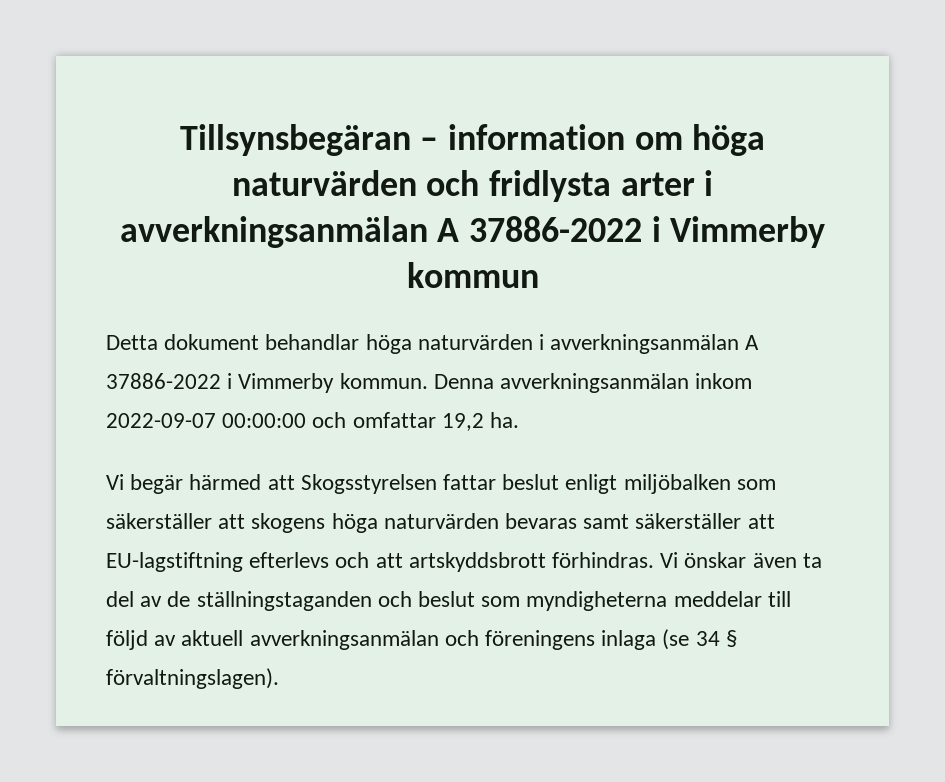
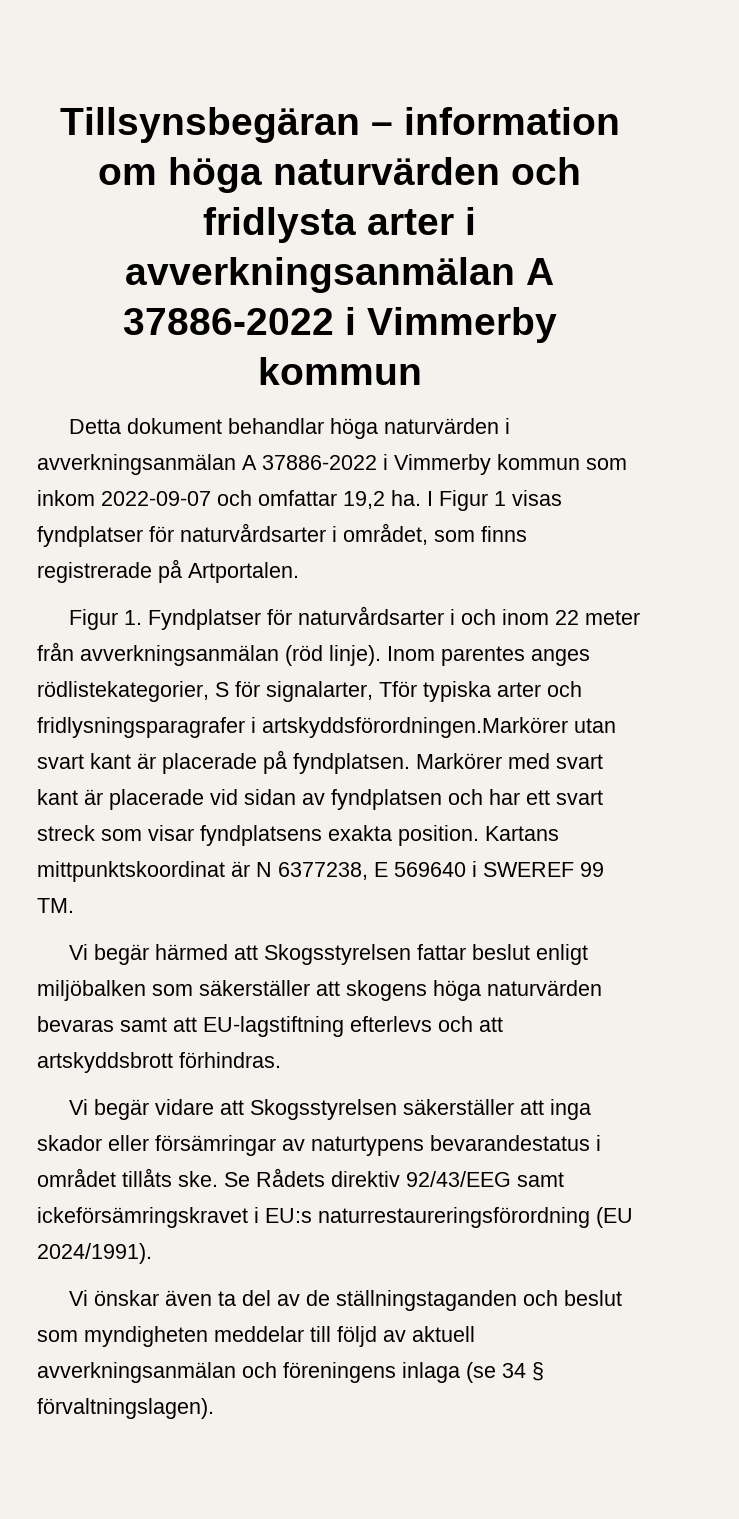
[339,373,690,393] kommun. Denna avverkningsanmälan -> [497,454,627,470] kommun som
[222,413,307,428] 00:00:00 -> (211, 498) none
(520, 420) none -> [427,490,562,511] [37,523,527,547] [37,559,299,583] [68,606,640,630] [37,642,590,666] [37,681,582,702] [37,717,616,738] [37,750,603,774] [37,789,603,810] [37,825,559,846] [37,861,604,882] [37,898,74,913] I Figur 1 visas fyndplatser för naturvårdsarter i området, som finns registrerade på Artportalen. // Figur 1. Fyndplatser för naturvårdsarter i och inom 22 meter från avverkningsanmälan (röd linje). Inom parentes anges rödlistekategorier, S för signalarter, Tför typiska arter och fridlysningsparagrafer i artskyddsförordningen.Markörer utan svart kant är placerade på fyndplatsen. Markörer med svart kant är placerade vid sidan av fyndplatsen och har ett svart streck som visar fyndplatsens exakta position. Kartans mittpunktskoordinat är N 6377238, E 569640 i SWEREF 99 TM.
[635,513,742,529] säkerställer -> (167, 1024) none
(655, 560) none -> [68,1099,591,1120] [37,1135,601,1156] [37,1168,564,1187] [37,1207,633,1228] [37,1243,152,1264] // Vi begär vidare att Skogsstyrelsen säkerställer att inga skador eller försämringar av naturtypens bevarandestatus i området tillåts ske. Se Rådets direktiv 92/43/EEG samt ickeförsämringskravet i EU:s naturrestaureringsförordning (EU 2024/1991). //
[526,591,668,611] myndigheterna -> [84,1326,208,1347] myndigheten

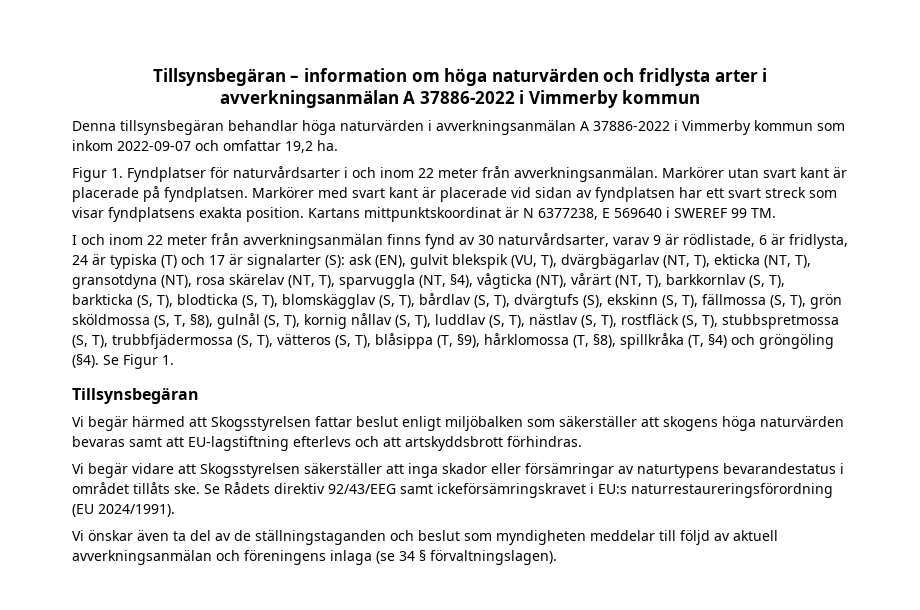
[68,418,222,434] Detta dokument -> [72,120,224,135] Denna tillsynsbegäran
[427,490,562,511] [37,523,527,547] [37,559,299,583] I Figur 1 visas fyndplatser för naturvårdsarter i området, som finns registrerade på Artportalen. -> (338, 145) none
[80,645,590,666] [37,681,582,702] [37,717,568,738] avverkningsanmälan (röd linje). Inom parentes anges rödlistekategorier, S för signalarter, Tför typiska arter och fridlysningsparagrafer i artskyddsförordningen.Markörer -> [514,167,724,182] avverkningsanmälan. Markörer
[448,789,483,805] och -> (675, 194) none
(74, 905) none -> [72,233,848,249] [72,254,811,269] [72,273,785,289] [72,293,842,309] [72,313,839,329] [72,333,834,349] [72,354,174,369] [72,388,199,404] // I och inom 22 meter från avverkningsanmälan finns fynd av 30 naturvårdsarter, varav 9 är rödlistade, 6 är fridlysta, 24 är typiska (T) och 17 är signalarter (S): ask (EN), gulvit blekspik (VU, T), dvärgbägarlav (NT, T), ekticka (NT, T), gransotdyna (NT), rosa skärelav (NT, T), sparvuggla (NT, §4), vågticka (NT), vårärt (NT, T), barkkornlav (S, T), barkticka (S, T), blodticka (S, T), blomskägglav (S, T), bårdlav (S, T), dvärgtufs (S), ekskinn (S, T), fällmossa (S, T), grön sköldmossa (S, T, §8), gulnål (S, T), kornig nållav (S, T), luddlav (S, T), nästlav (S, T), rostfläck (S, T), stubbspretmossa (S, T), trubbfjädermossa (S, T), vätteros (S, T), blåsippa (T, §9), hårklomossa (T, §8), spillkråka (T, §4) och gröngöling (§4). Se Figur 1. // Tillsynsbegäran

